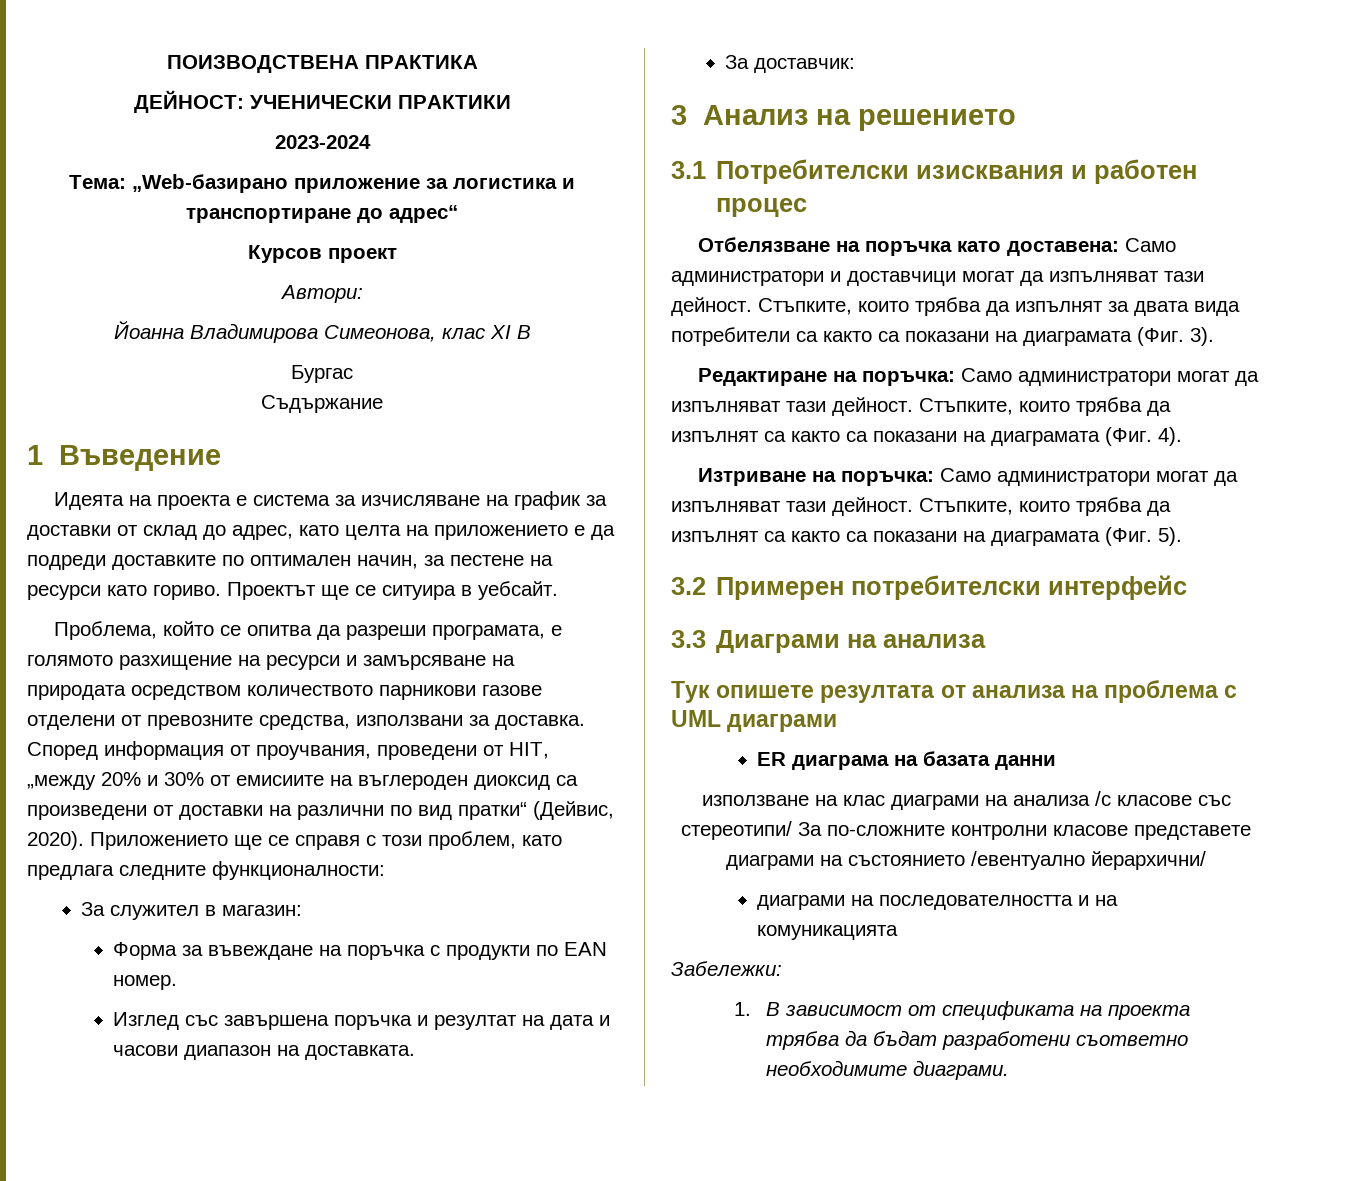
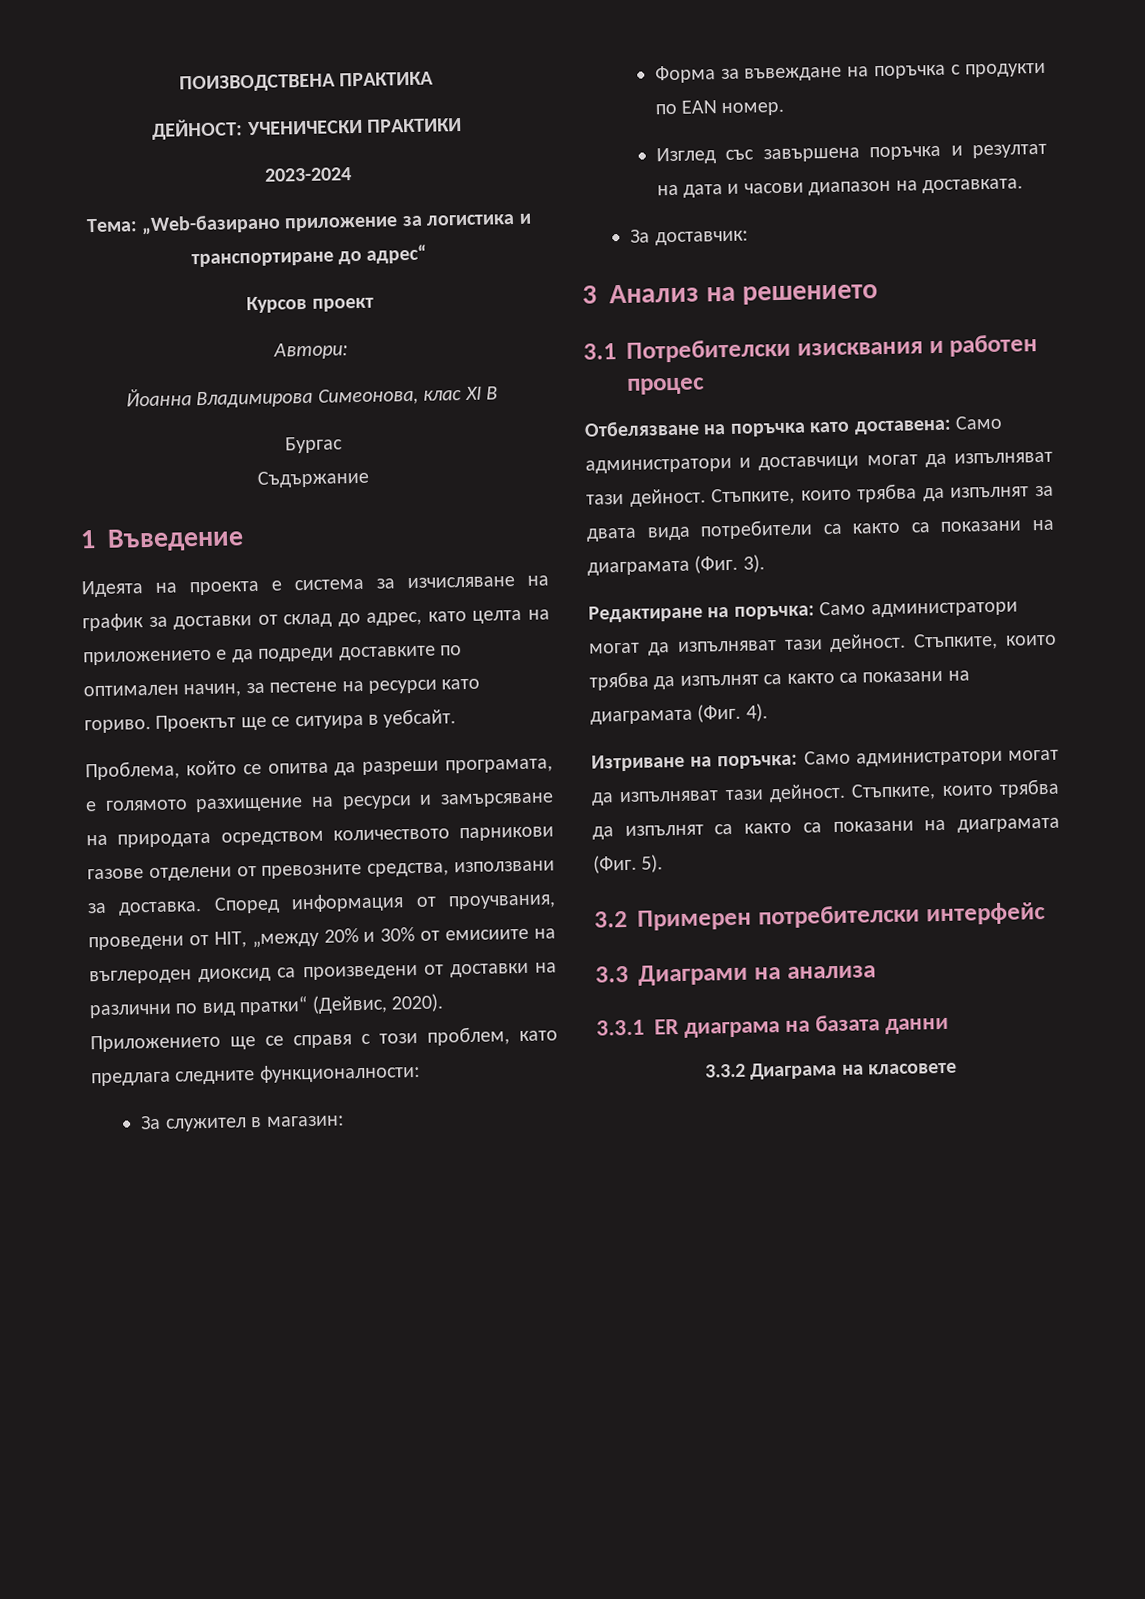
[671,680,1238,703] [671,710,838,732] Тук опишете резултата от анализа на проблема с UML диаграми // -> [596,1019,645,1036] 3.3.1
[701,791,1231,810] [681,821,1251,840] [726,851,1206,870] [756,895,1118,910] [756,925,898,940] [671,961,782,976] [734,1001,1191,1020] [766,1030,1189,1050] [766,1060,1010,1080] използване на клас диаграми на анализа /с класове със стереотипи/ За по-сложните контролни класове представете диаграми на състоянието /евентуално йерархични/ // диаграми на последователността и на комуникацията // Забележки: // 1. В зависимост от спецификата на проекта трябва да бъдат разработени съответно необходимите диаграми. -> [704,1062,958,1080] 3.3.2 Диаграма на класовете

